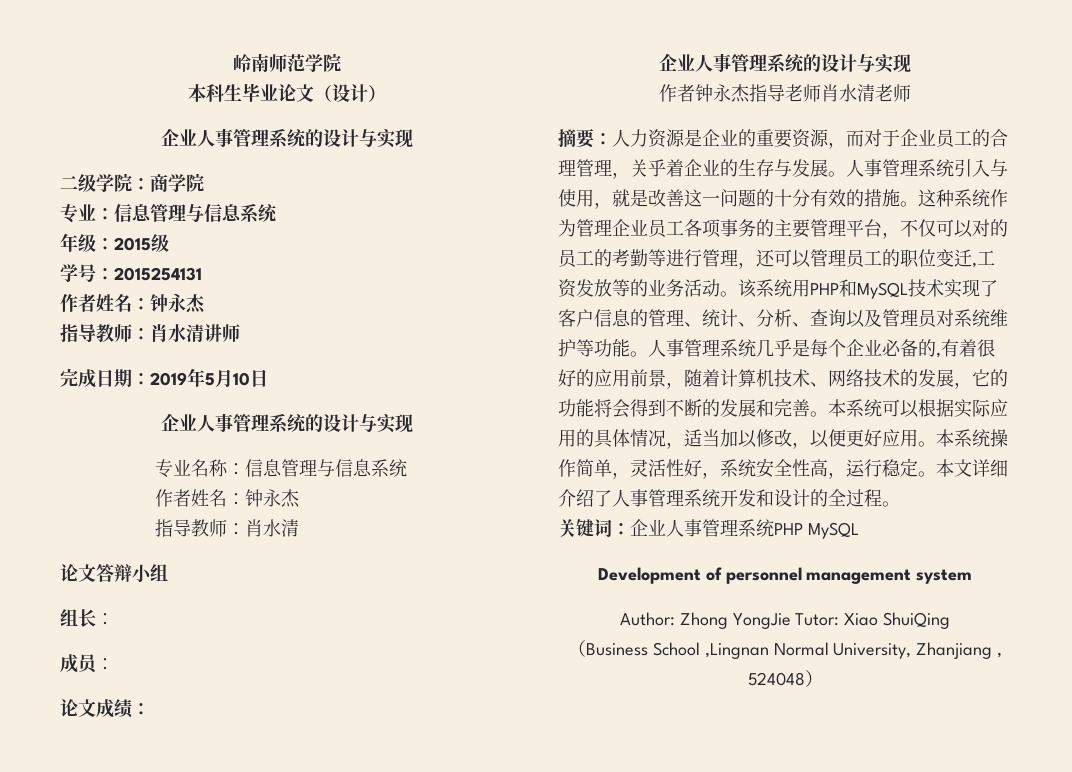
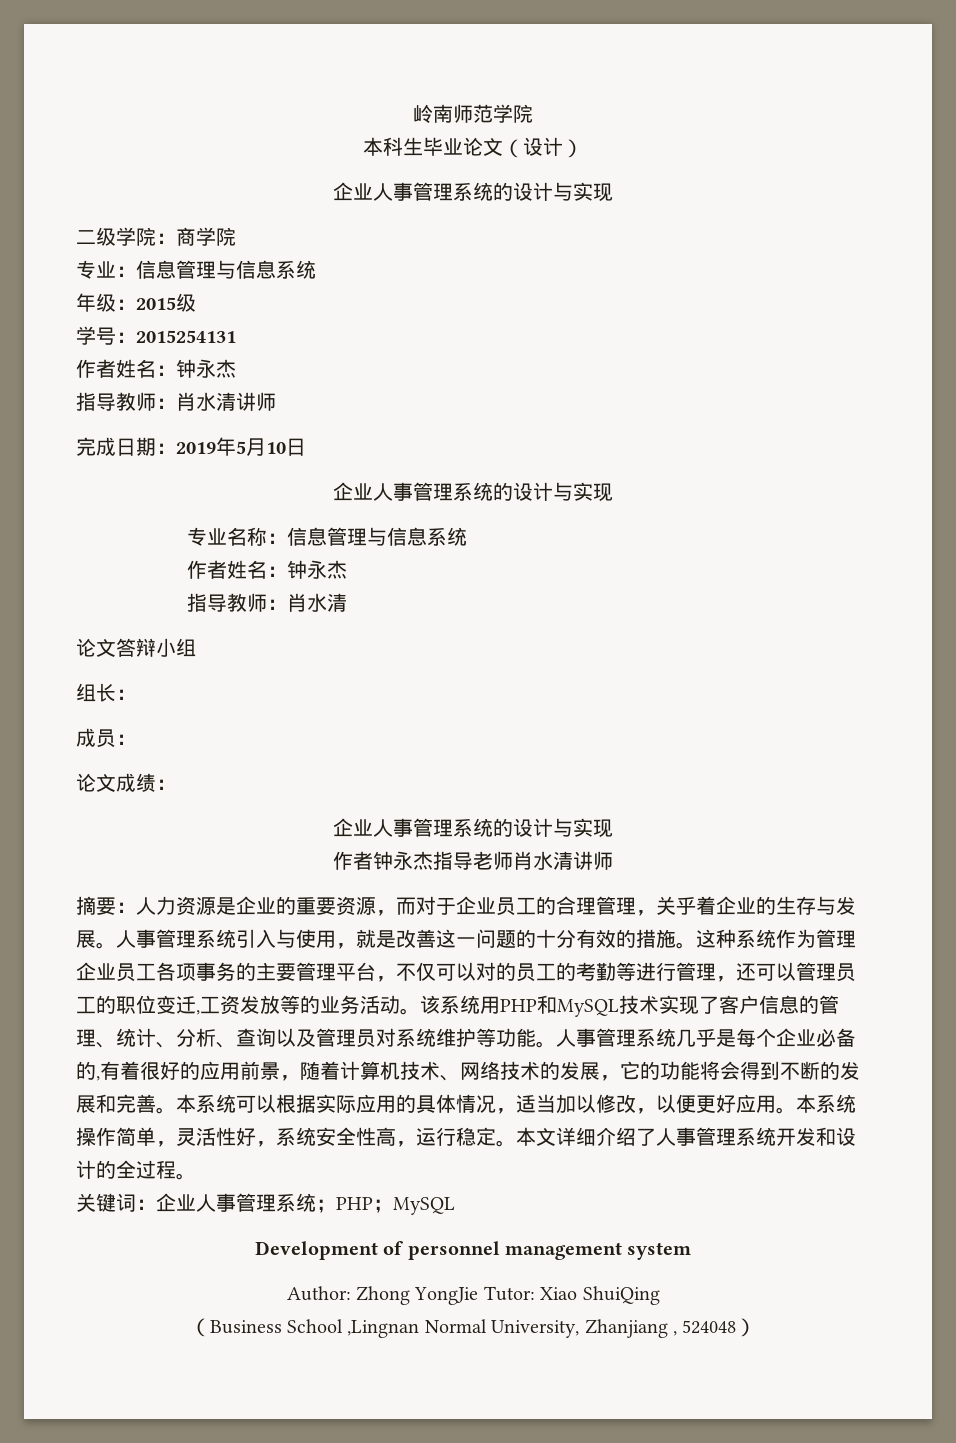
[875,84,893,102] 老 -> [573,851,593,870] 讲
[774,523,803,535] PHP -> [316,1197,393,1213] ；PHP；

